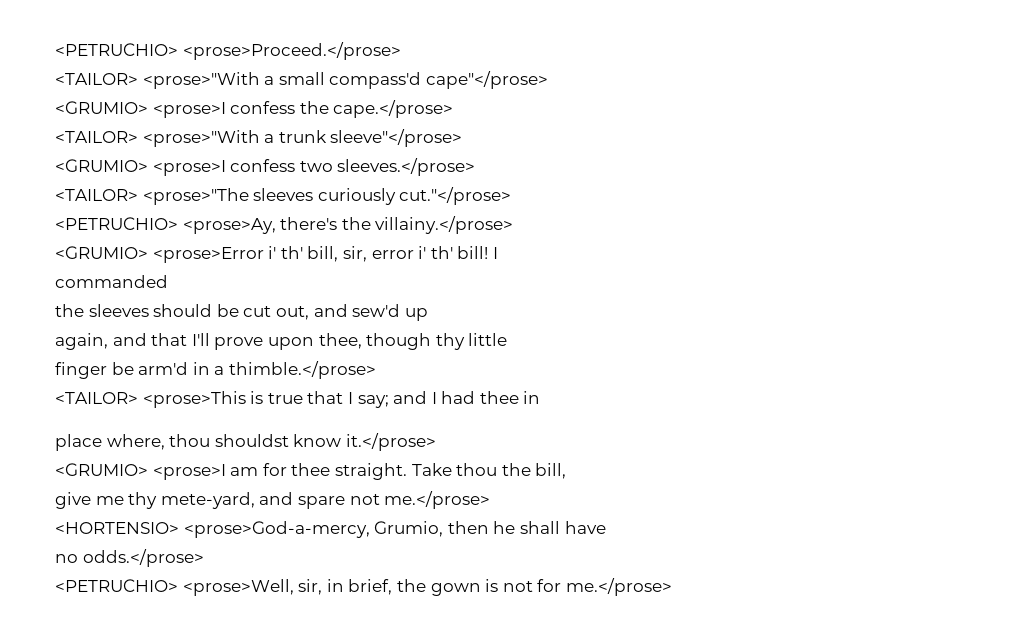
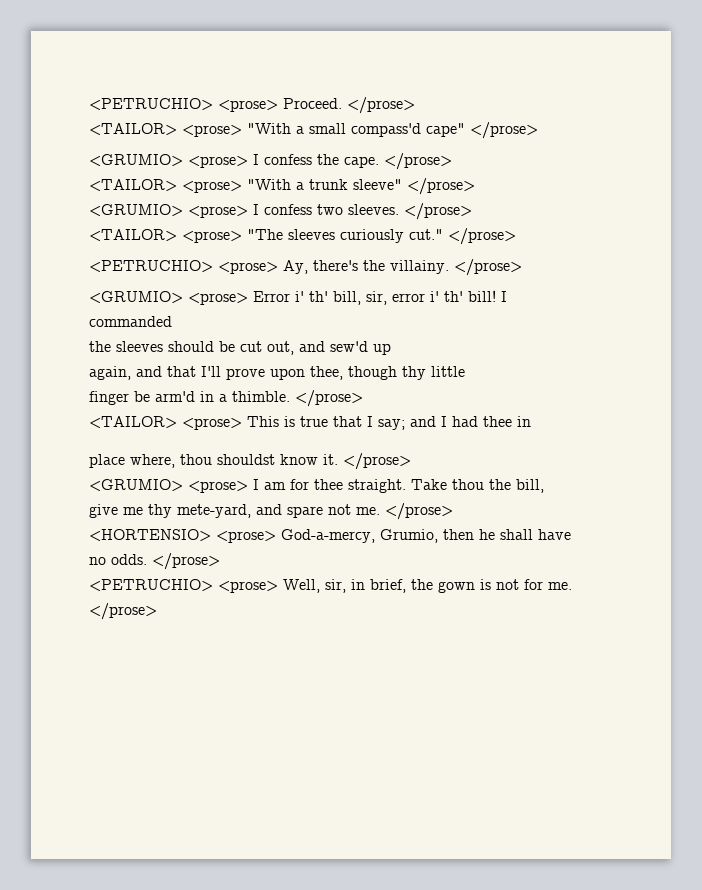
[55,42,401,60] [55,72,260,89] <PETRUCHIO> <prose>Proceed.</prose> // <TAILOR> <prose>"With -> [89,97,415,114] [89,123,291,137] <PETRUCHIO> <prose> Proceed. </prose> // <TAILOR> <prose> "With
[425,71,548,89] [55,100,454,118] [55,129,463,147] [55,158,476,176] [55,187,512,205] [55,216,514,234] [55,246,264,263] cape"</prose> // <GRUMIO> <prose>I confess the cape.</prose> // <TAILOR> <prose>"With a trunk sleeve"</prose> // <GRUMIO> <prose>I confess two sleeves.</prose> // <TAILOR> <prose>"The sleeves curiously cut."</prose> // <PETRUCHIO> <prose>Ay, there's the villainy.</prose> // <GRUMIO> <prose>Error -> [426,122,538,139] [89,153,452,170] [89,178,475,195] [89,203,472,220] [89,228,516,245] [89,259,522,276] [89,291,290,305] cape" </prose> // <GRUMIO> <prose> I confess the cape. </prose> // <TAILOR> <prose> "With a trunk sleeve" </prose> // <GRUMIO> <prose> I confess two sleeves. </prose> // <TAILOR> <prose> "The sleeves curiously cut." </prose> // <PETRUCHIO> <prose> Ay, there's the villainy. </prose> // <GRUMIO> <prose> Error
[228,361,376,379] [55,391,246,408] thimble.</prose> // <TAILOR> <prose>This -> [232,390,363,407] [89,416,279,430] thimble. </prose> // <TAILOR> <prose> This
[345,433,436,451] [55,463,226,480] it.</prose> // <GRUMIO> <prose>I -> [323,453,411,470] [89,479,259,493] it. </prose> // <GRUMIO> <prose> I
[384,491,491,509] me.</prose> -> [356,503,453,520] me. </prose>
[183,521,370,538] <prose>God-a-mercy, -> [216,529,375,543] <prose> God-a-mercy,
[82,549,204,567] [55,579,294,596] odds.</prose> // <PETRUCHIO> <prose>Well, -> [111,553,220,570] [89,579,320,593] odds. </prose> // <PETRUCHIO> <prose> Well,
[565,578,672,596] me.</prose> -> [548,582,572,590] [89,603,157,620] me. </prose>

